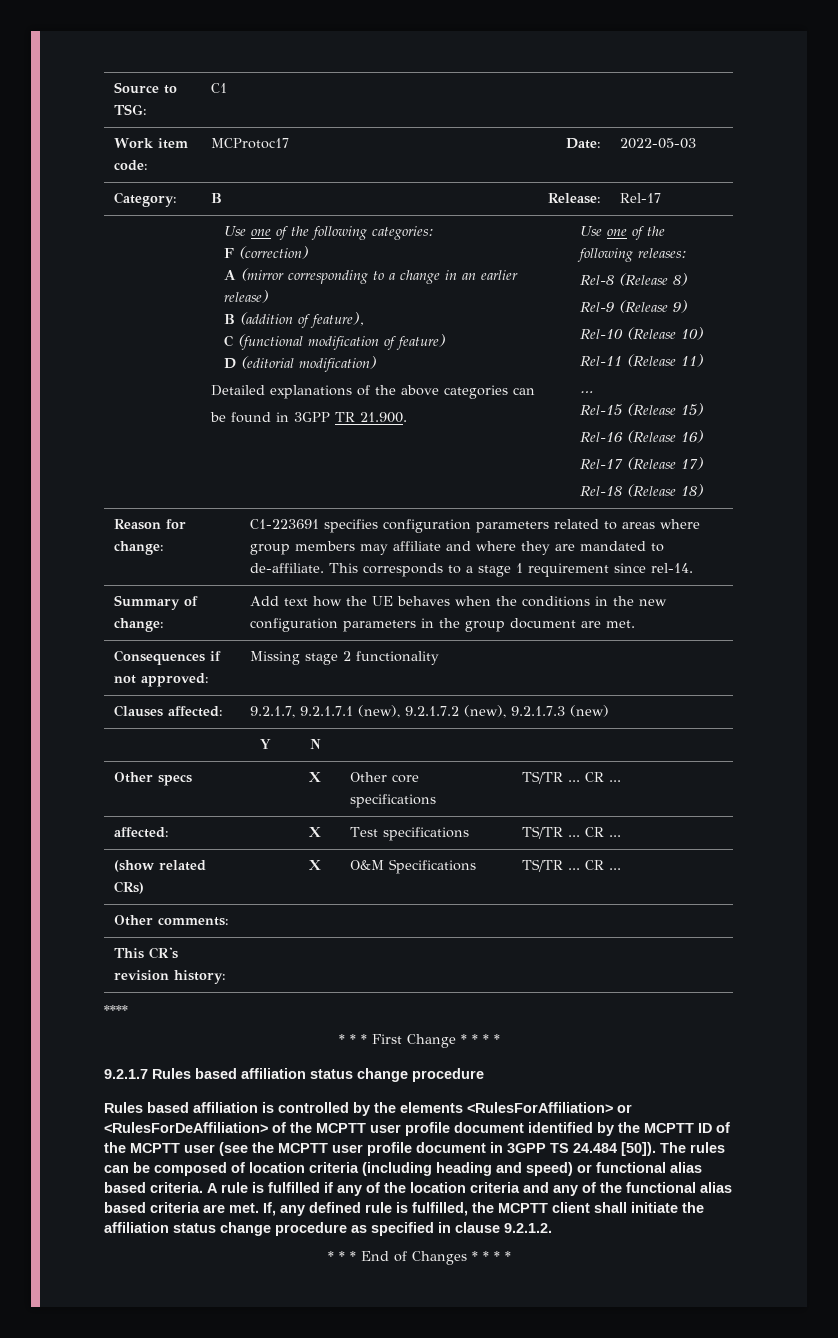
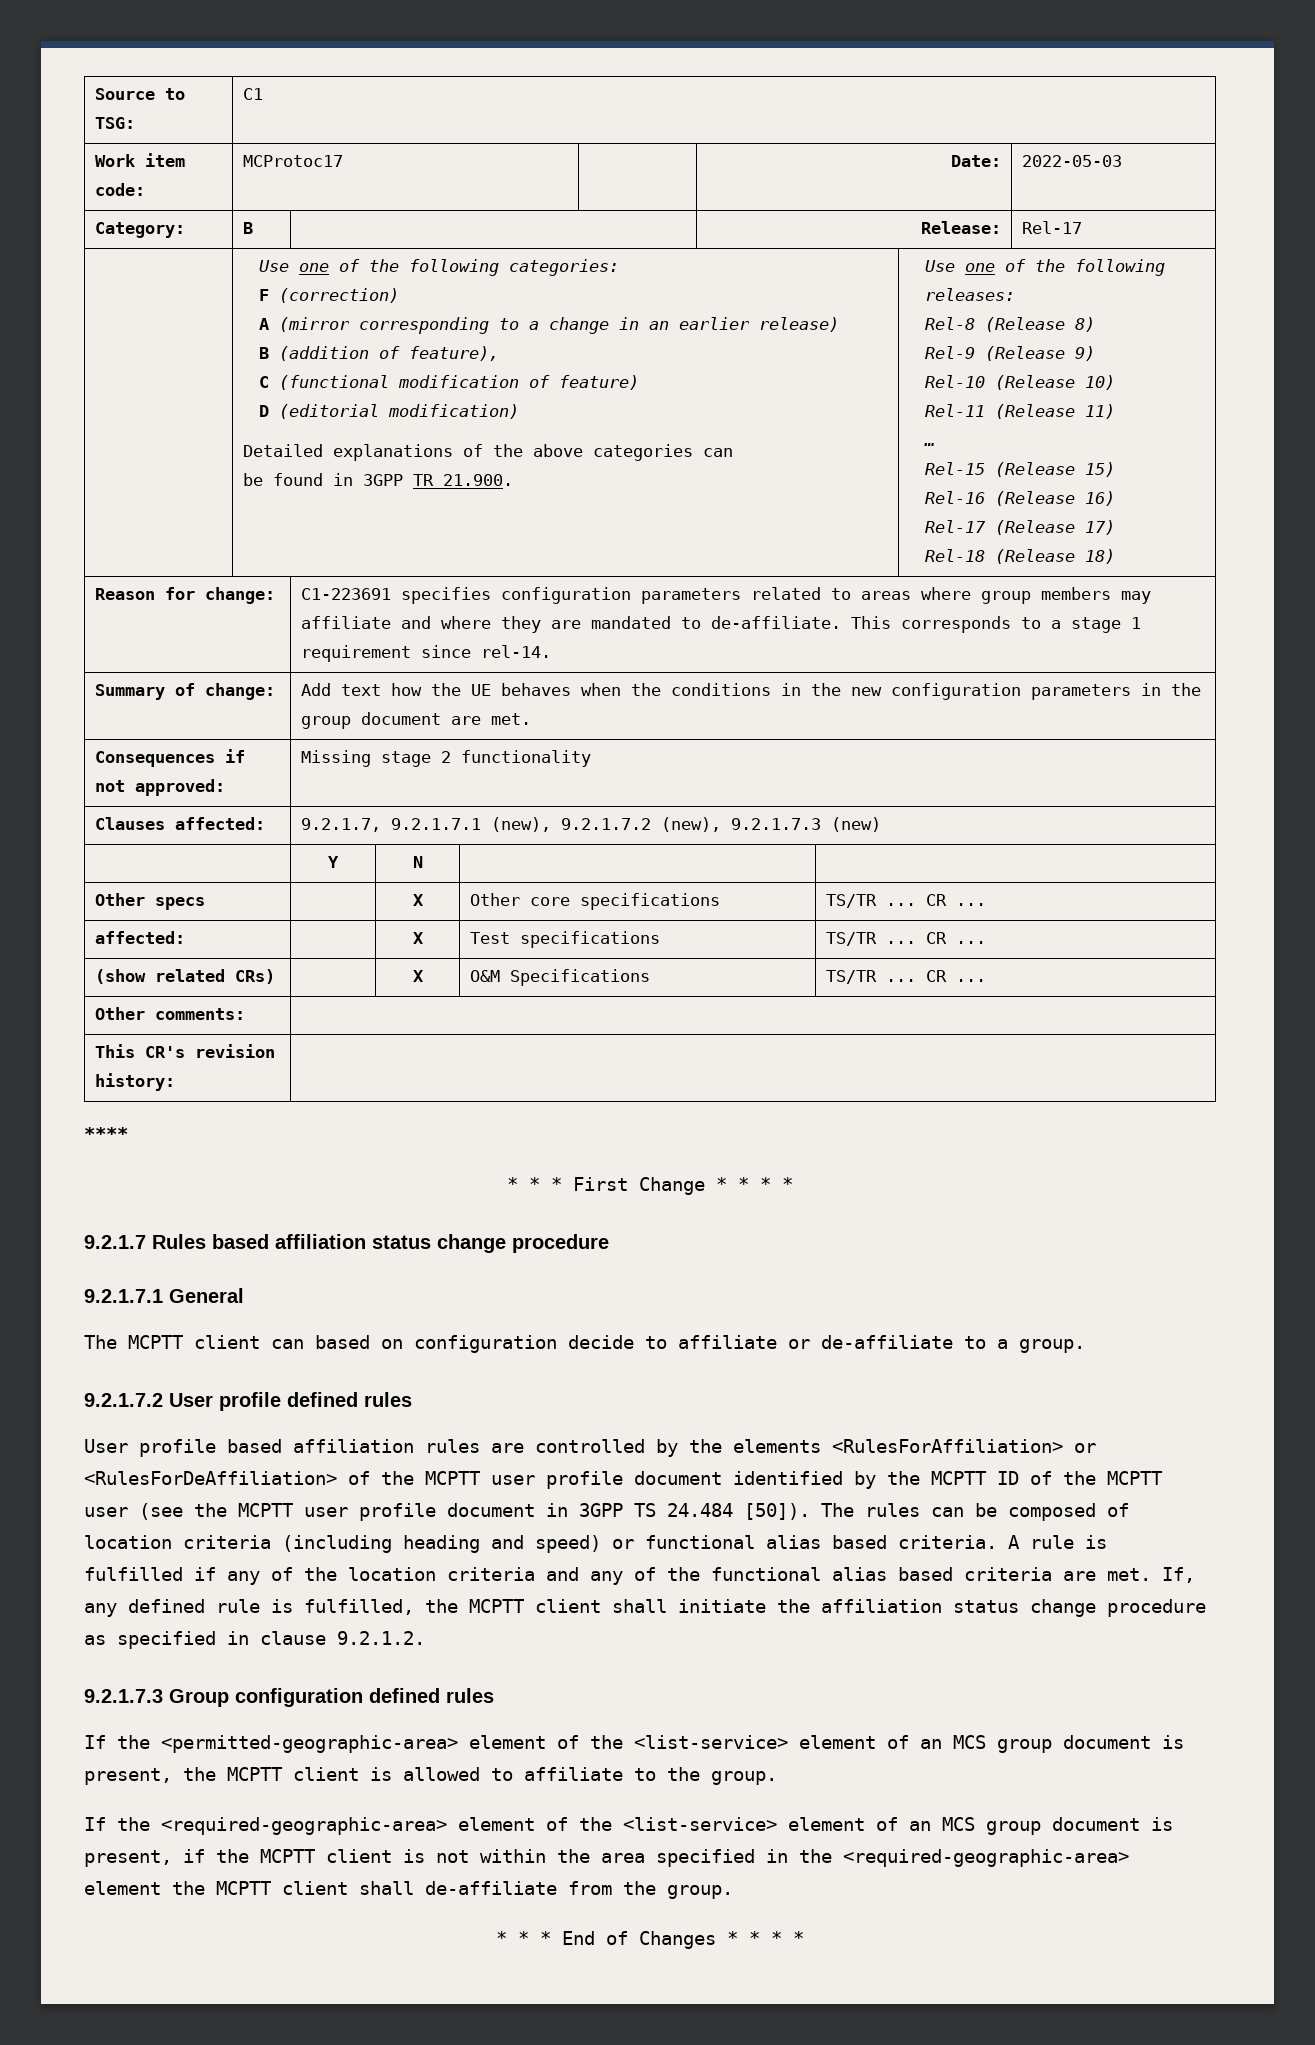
[104,1102,274,1113] Rules based affiliation is -> [84,1288,244,1303] [84,1335,1085,1353] [84,1392,412,1411] [84,1439,524,1457] 9.2.1.7.1 General // The MCPTT client can based on configuration decide to affiliate or de-affiliate to a group. // 9.2.1.7.2 User profile defined rules // User profile based affiliation rules are
(552, 1228) none -> [84,1688,494,1707] [84,1735,1184,1753] [84,1767,777,1785] [84,1817,1173,1835] [84,1849,1129,1867] [84,1881,733,1899] // 9.2.1.7.3 Group configuration defined rules // If the <permitted-geographic-area> element of the <list-service> element of an MCS group document is present, the MCPTT client is allowed to affiliate to the group. // If the <required-geographic-area> element of the <list-service> element of an MCS group document is present, if the MCPTT client is not within the area specified in the <required-geographic-area> element the MCPTT client shall de-affiliate from the group.

